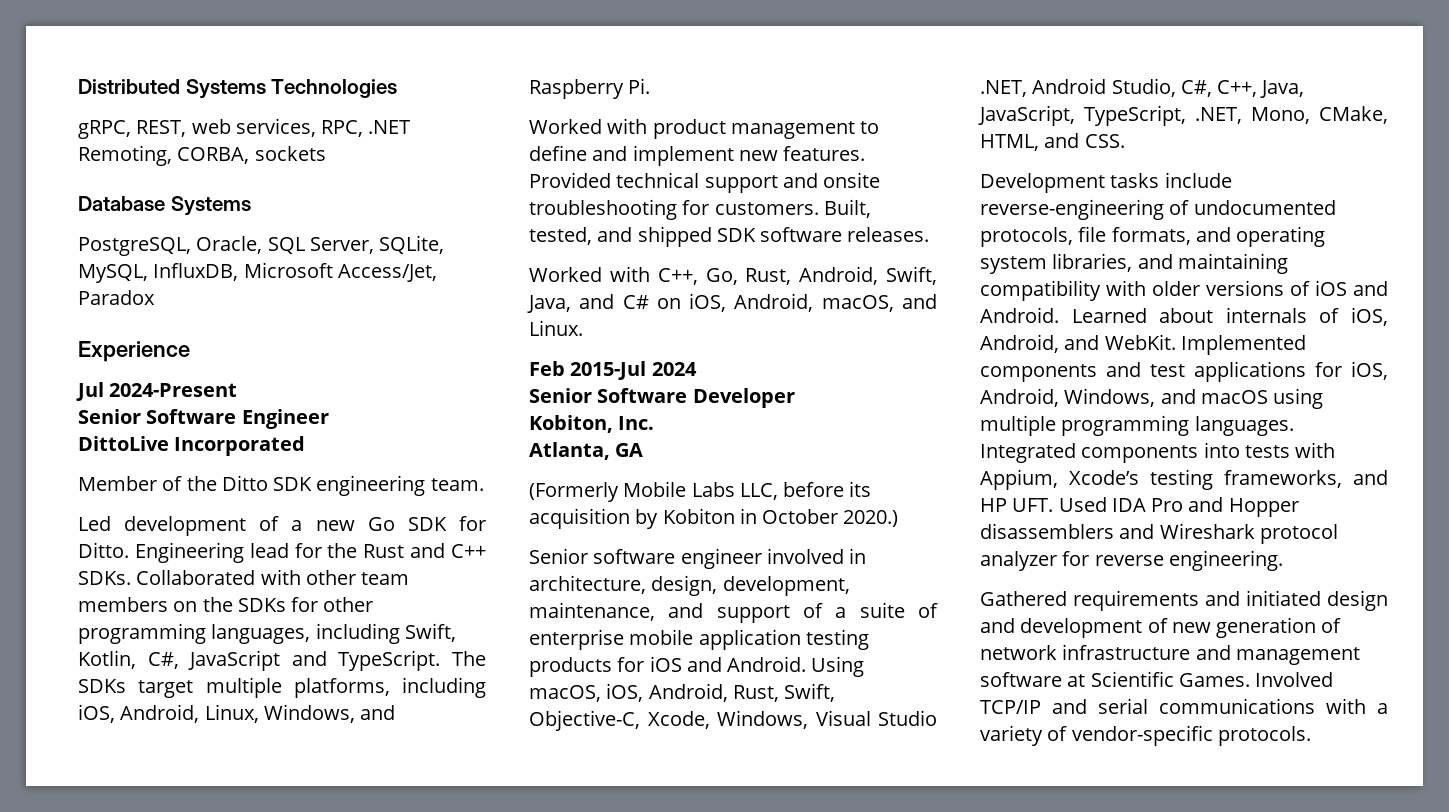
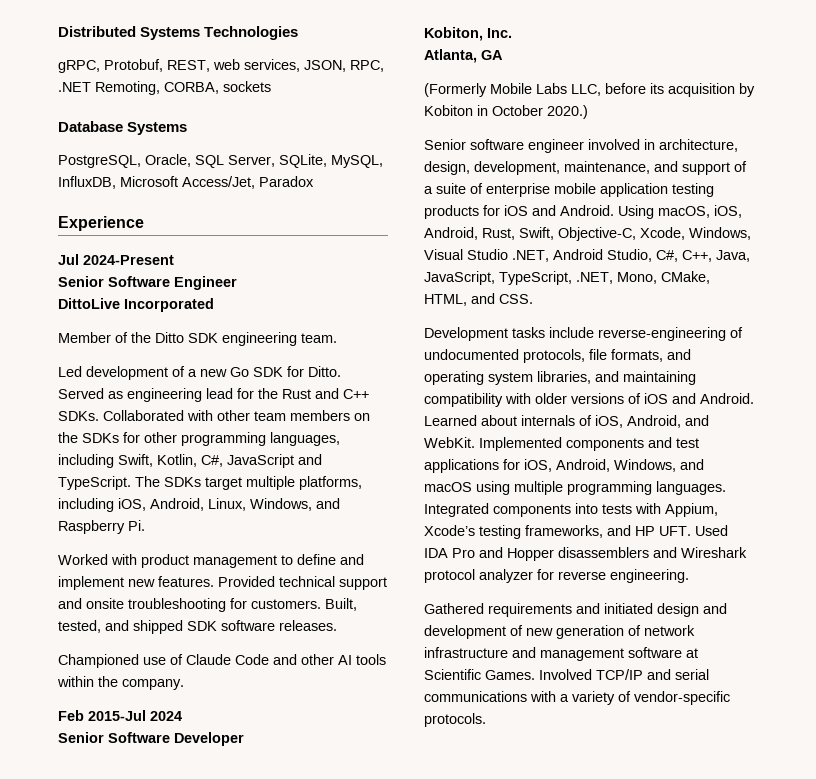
(131, 129) none -> [104,59,163,72] Protobuf,
(316, 127) none -> [304,60,346,72] JSON,
[134,542,244,563] Engineering -> [58,388,202,402] Served as engineering
[529,266,937,285] [527,293,937,313] [529,320,583,336] Worked with C++, Go, Rust, Android, Swift, Java, and C# on iOS, Android, macOS, and Linux. -> [58,654,386,668] [57,676,184,690] Championed use of Claude Code and other AI tools within the company.

